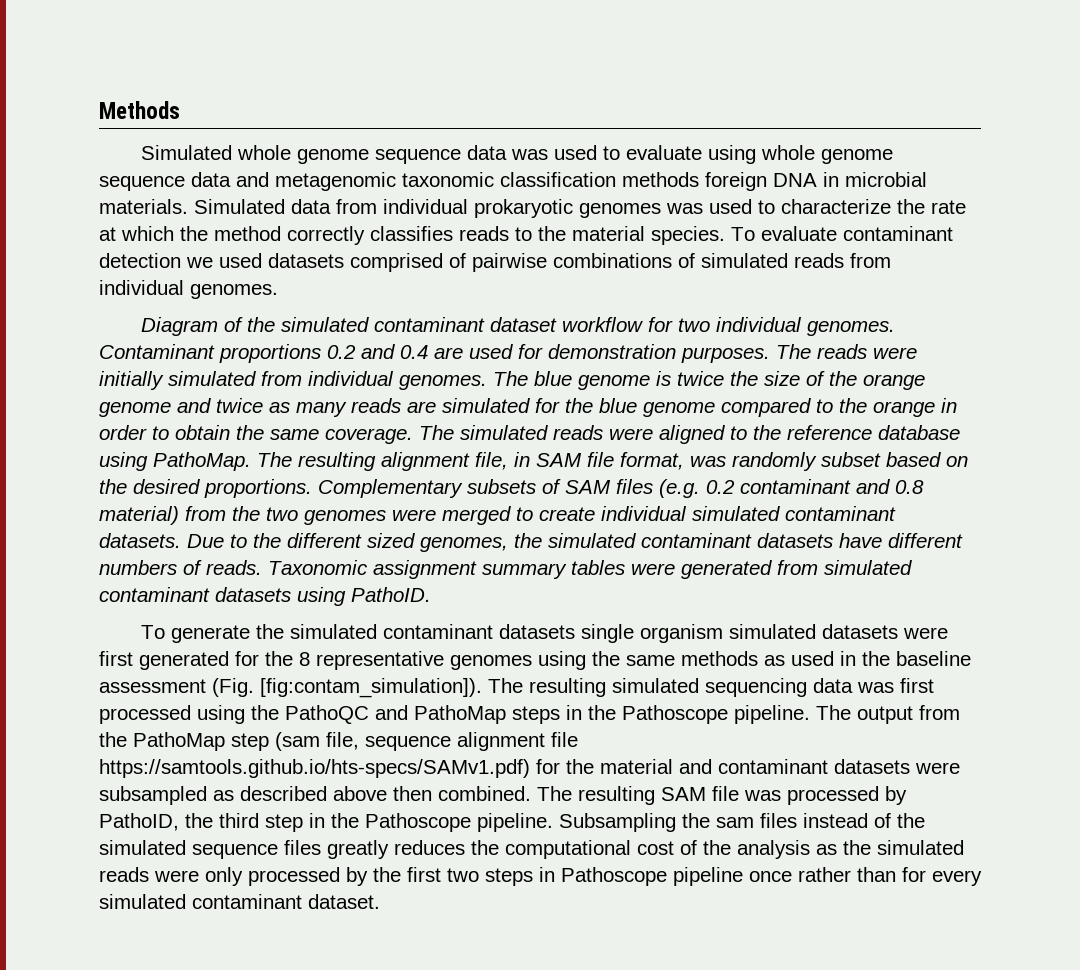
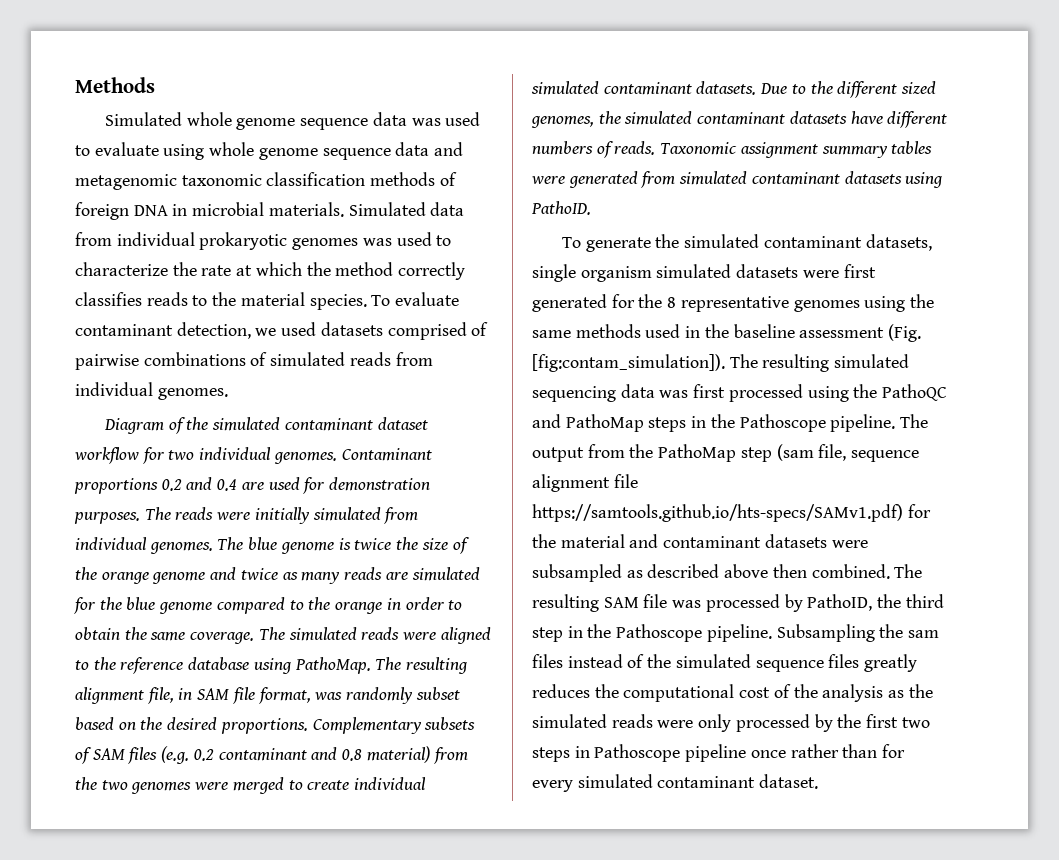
(699, 179) none -> [439,172,457,186] of
[99,253,181,268] detection -> [176,322,251,339] detection,
[498,624,575,639] datasets -> [865,234,932,251] datasets,
[764,655,785,666] as -> (641, 331) none

